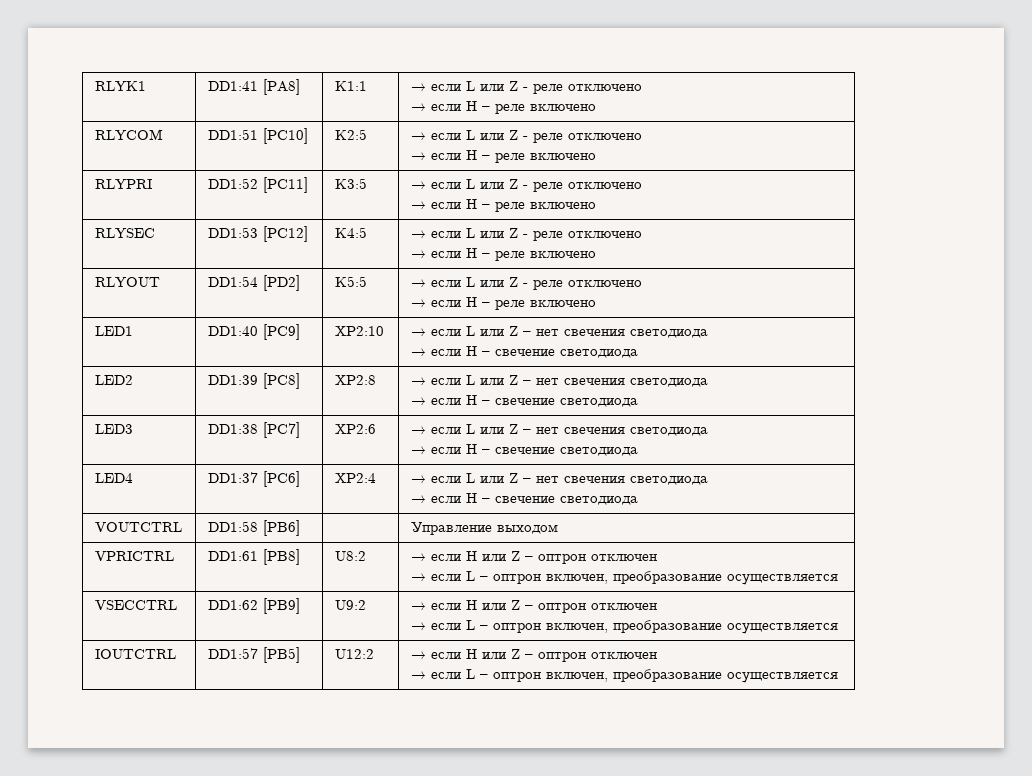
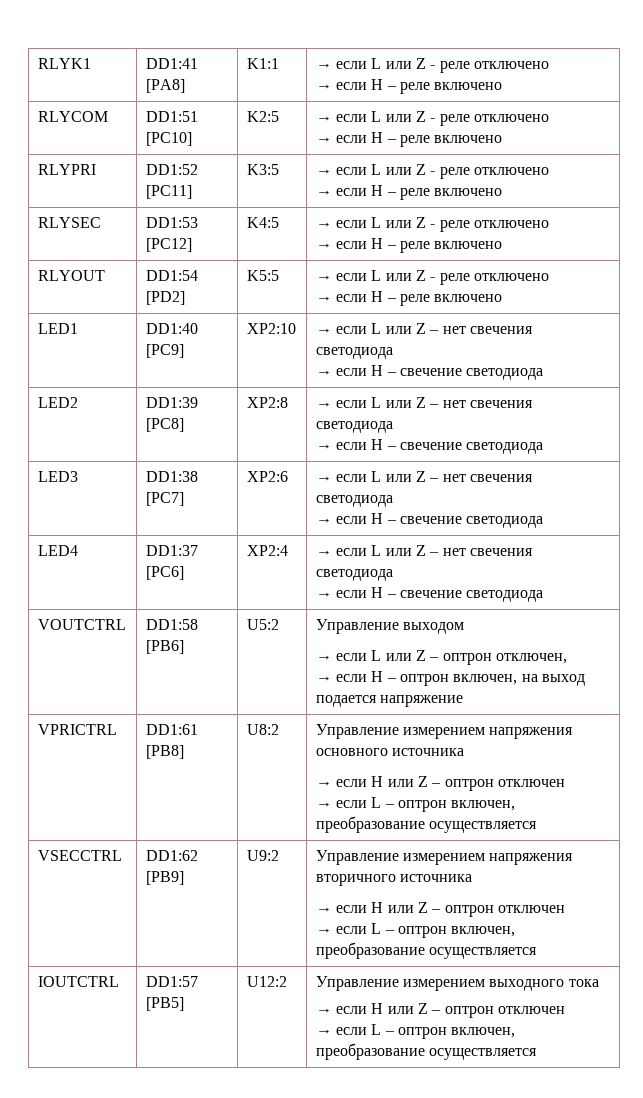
(300, 528) none -> [246,619,279,630] U5:2
(558, 529) none -> [315,650,567,665] [315,671,585,686] [315,695,463,707] // → если L или Z – оптрон отключен, // → если H – оптрон включен, на выход подается напряжение
(366, 556) none -> [315,724,574,739] [315,748,464,756] Управление измерением напряжения основного источника //
(366, 605) none -> [315,850,574,865] [315,874,472,886] Управление измерением напряжения вторичного источника //
(374, 654) none -> [315,976,599,991] Управление измерением выходного тока //

